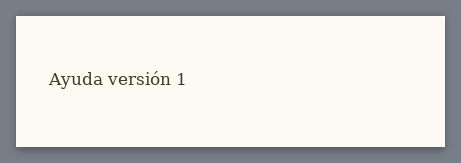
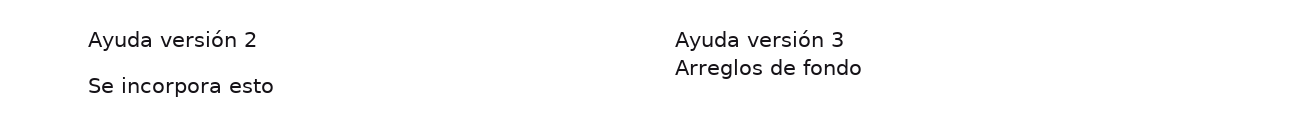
[48,71,187,89] Ayuda versión 1 -> [88,30,257,51] [88,77,274,97] [675,30,844,51] [675,59,862,79] Ayuda versión 2 // Se incorpora esto // Ayuda versión 3 // Arreglos de fondo

